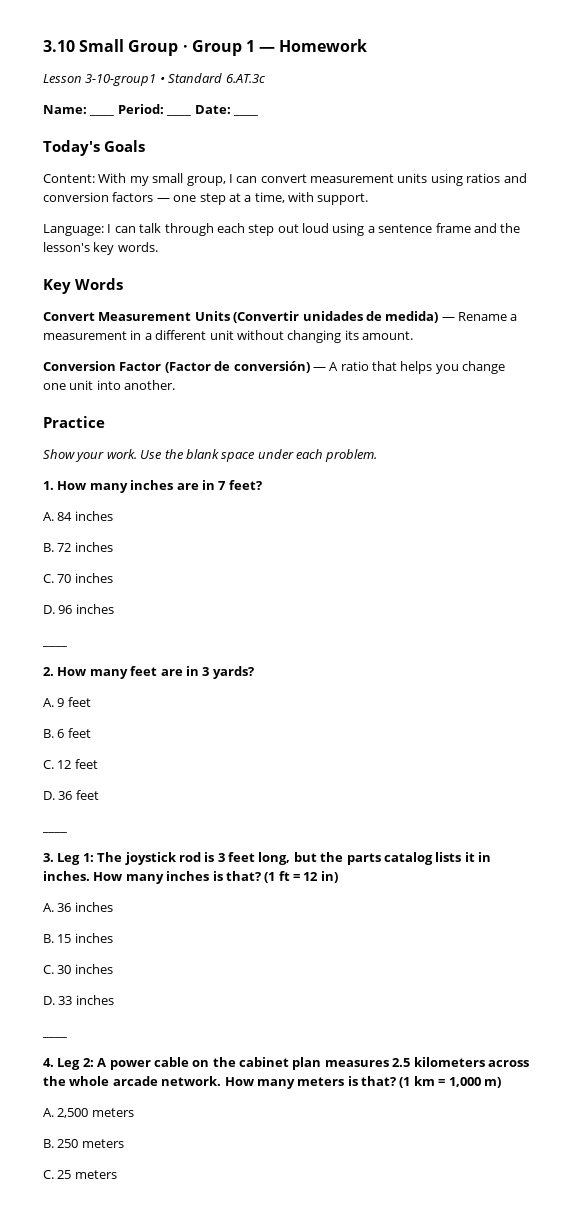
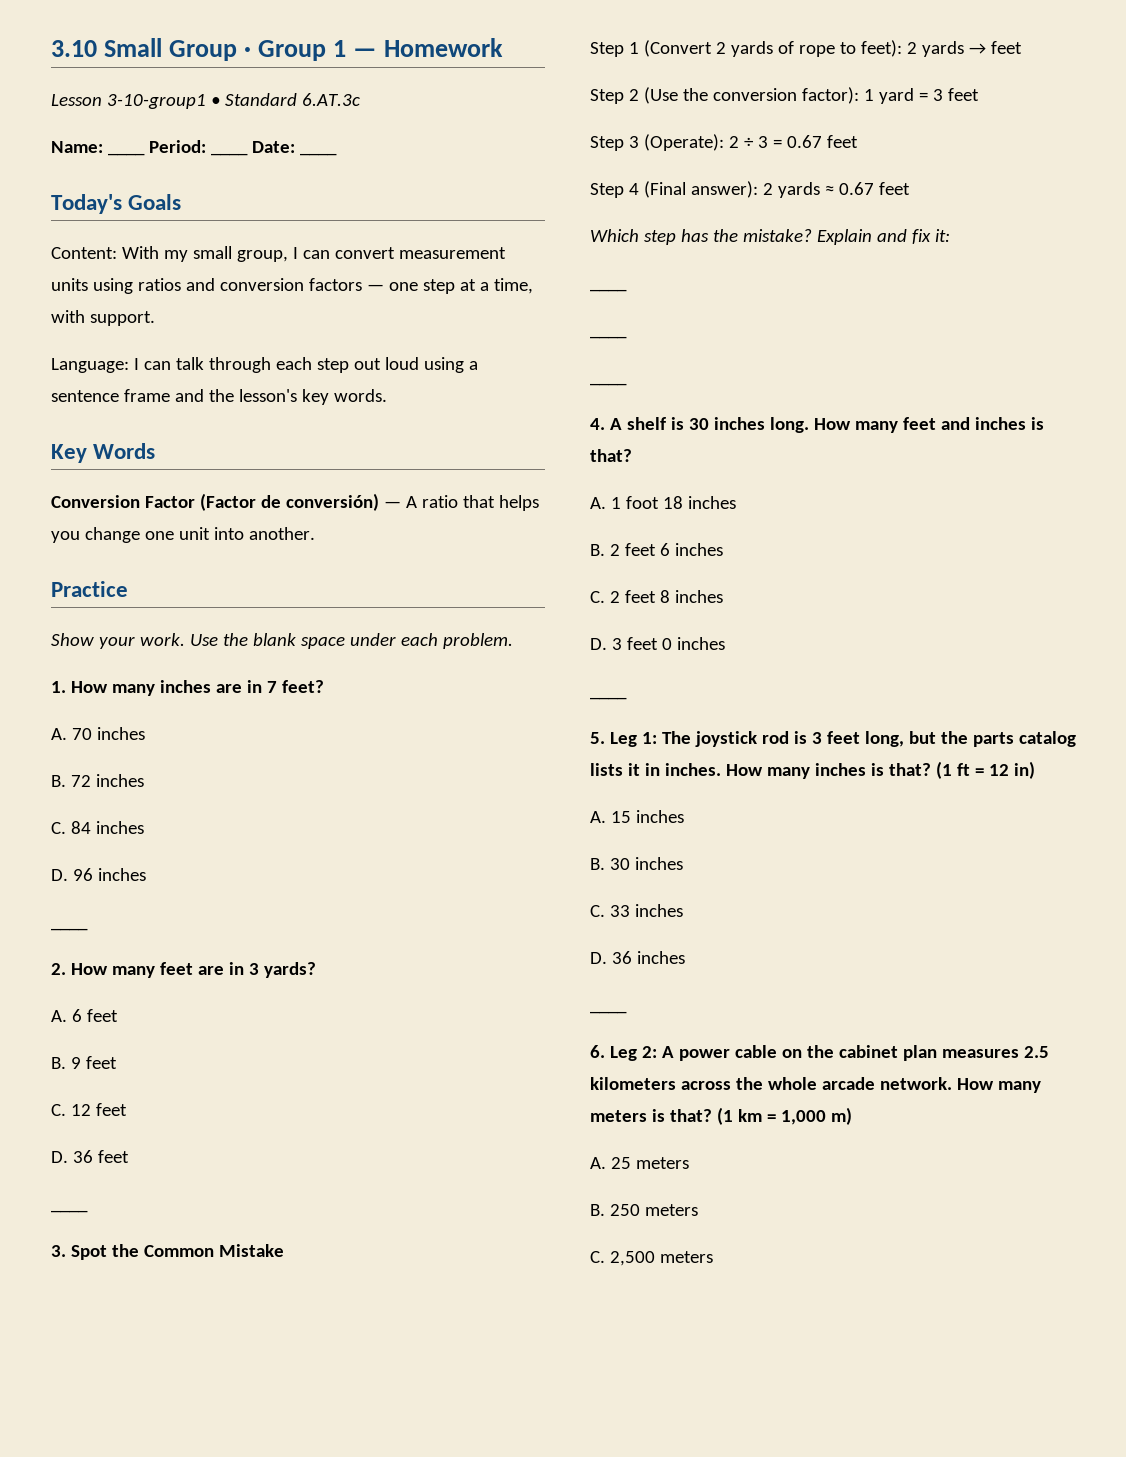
[43,311,518,323] [43,330,413,343] // Convert Measurement Units (Convertir unidades de medida) — Rename a measurement in a different unit without changing its amount. -> (156, 451) none
[57,512,73,521] 84 -> [71,728,92,740] 70
[57,574,72,583] 70 -> [70,821,91,834] 84
[57,698,65,707] 9 -> [71,1009,82,1022] 6
[57,729,65,738] 6 -> [70,1057,81,1069] 9
(54, 857) none -> [70,1244,284,1260] [590,40,1022,57] [590,87,979,104] [590,134,858,151] [590,181,910,198] [590,229,950,245] [590,289,627,292] [590,336,627,339] [590,383,627,386] [590,417,1044,433] [590,449,632,462] [590,496,736,509] [590,543,723,556] [590,590,723,603] [590,637,725,650] [590,697,627,700] [590,732,605,744] Spot the Common Mistake // Step 1 (Convert 2 yards of rope to feet): 2 yards → feet // Step 2 (Use the conversion factor): 1 yard = 3 feet // Step 3 (Operate): 2 ÷ 3 = 0.67 feet // Step 4 (Final answer): 2 yards ≈ 0.67 feet // Which step has the mistake? Explain and fix it: // ____ // ____ // ____ // 4. A shelf is 30 inches long. How many feet and inches is that? // A. 1 foot 18 inches // B. 2 feet 6 inches // C. 2 feet 8 inches // D. 3 feet 0 inches // ____ // 5.
[57,902,113,912] [43,933,113,943] [43,964,113,974] [43,995,114,1005] [42,1036,67,1038] [43,1058,54,1067] 36 inches // B. 15 inches // C. 30 inches // D. 33 inches // ____ // 4. -> [610,810,684,823] [590,857,683,870] [590,904,683,917] [590,951,685,964] [590,1011,627,1014] [590,1045,605,1058] 15 inches // B. 30 inches // C. 33 inches // D. 36 inches // ____ // 6.
[57,1108,89,1118] 2,500 -> [610,1157,631,1169] 25
[57,1170,72,1179] 25 -> [609,1251,655,1266] 2,500

